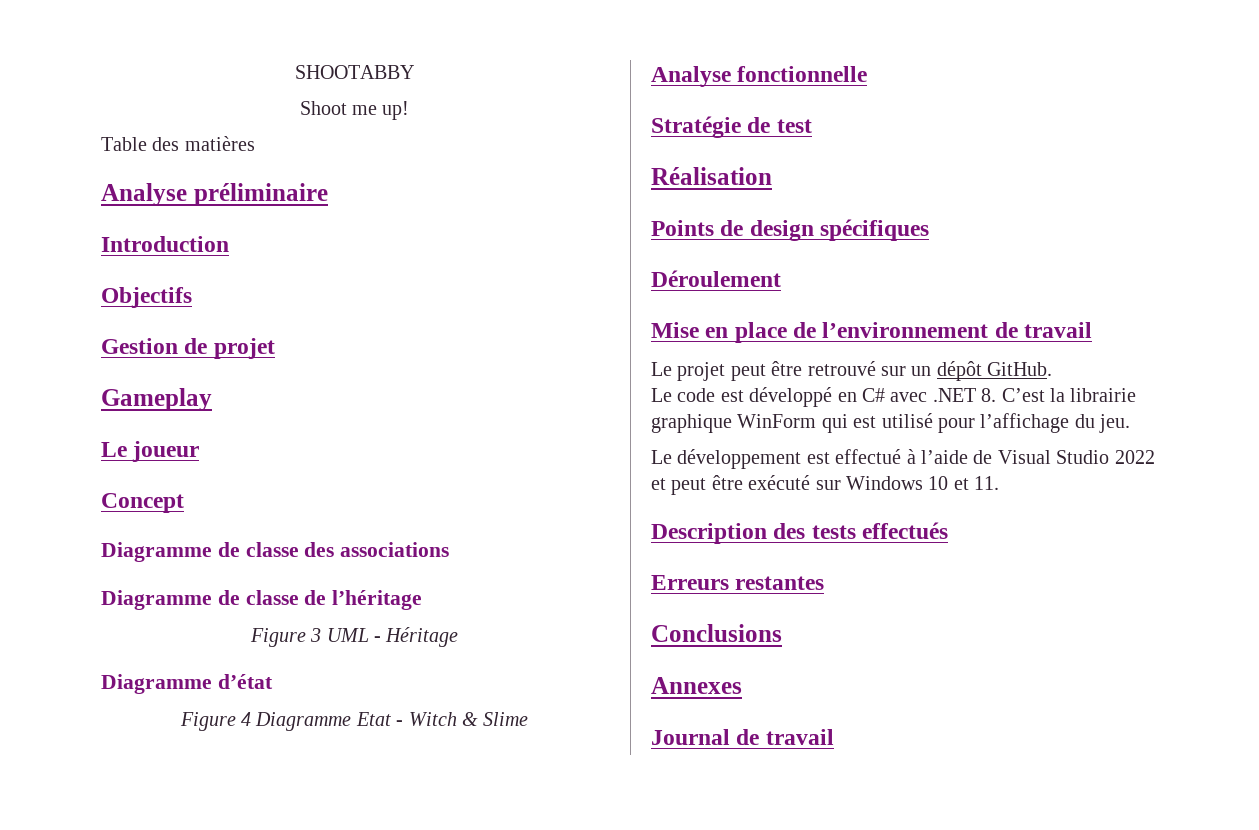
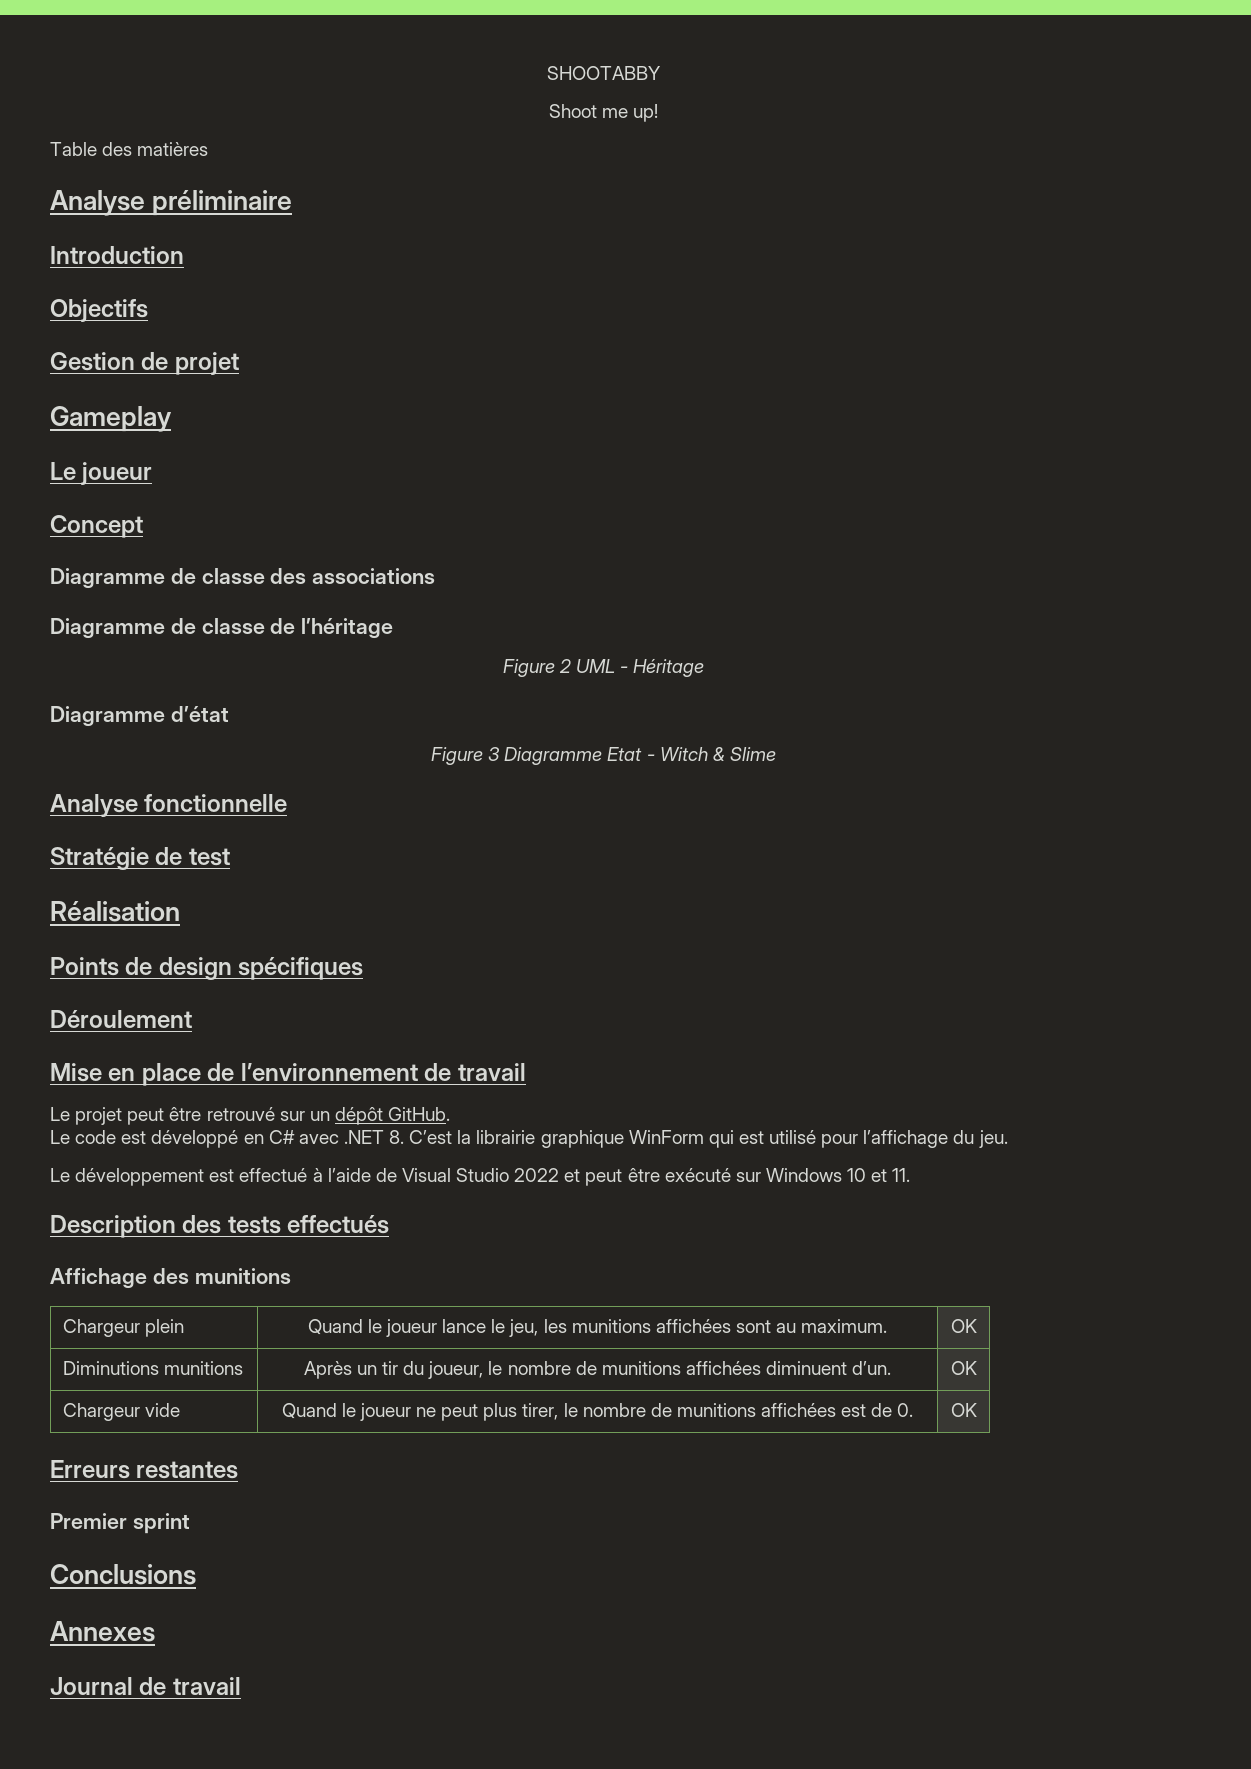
[310,628,322,642] 3 -> [558,659,571,673] 2
[241,712,251,726] 4 -> [488,747,501,761] 3
(949, 530) none -> [50,1268,291,1289] [62,1319,184,1337] [307,1319,888,1337] [950,1319,977,1333] [62,1361,243,1375] [303,1361,892,1379] [950,1361,977,1375] [62,1403,180,1421] [281,1403,914,1421] [950,1403,977,1417] // Affichage des munitions // Chargeur plein | Quand le joueur lance le jeu, les munitions affichées sont au maximum. | OK // Diminutions munitions | Après un tir du joueur, le nombre de munitions affichées diminuent d’un. | OK // Chargeur vide | Quand le joueur ne peut plus tirer, le nombre de munitions affichées est de 0. | OK
(825, 583) none -> [50,1513,190,1534] // Premier sprint

